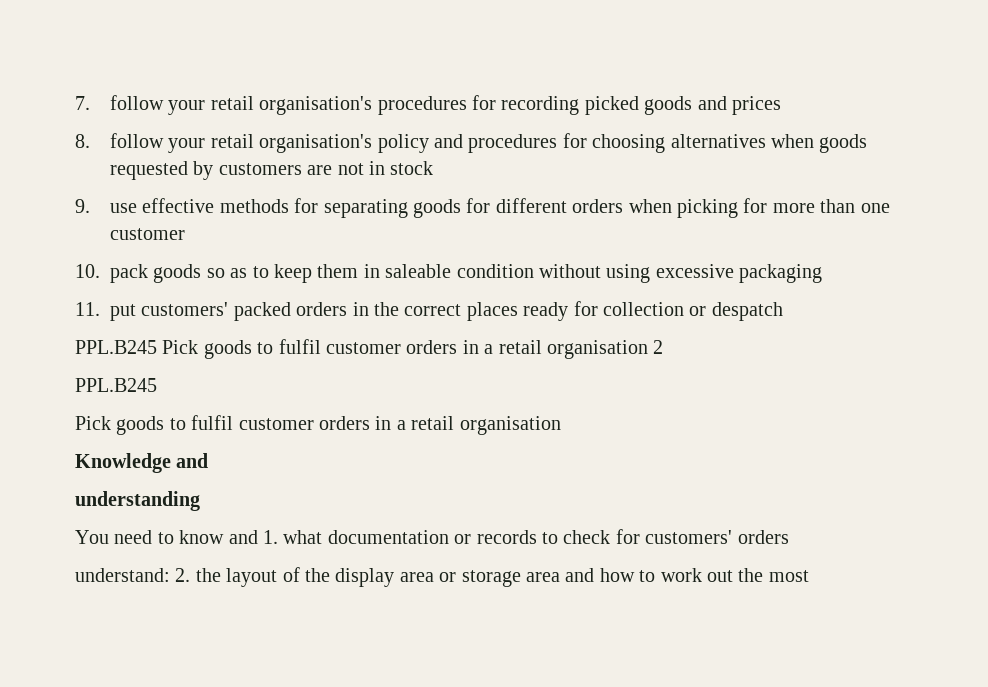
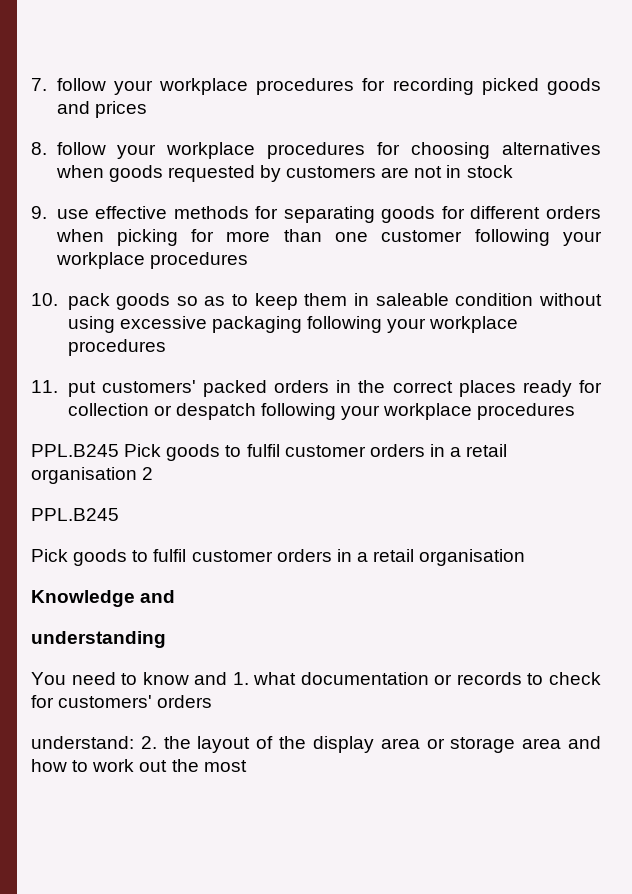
[210,96,373,115] retail organisation's -> [158,78,248,95] workplace
[210,134,463,153] retail organisation's policy and -> [166,142,256,159] workplace
(185, 234) none -> [474,229,602,246] [55,252,248,269] following your workplace procedures
(823, 273) none -> [306,316,519,333] [67,339,166,356] following your workplace procedures
(783, 311) none -> [260,403,576,420] following your workplace procedures

